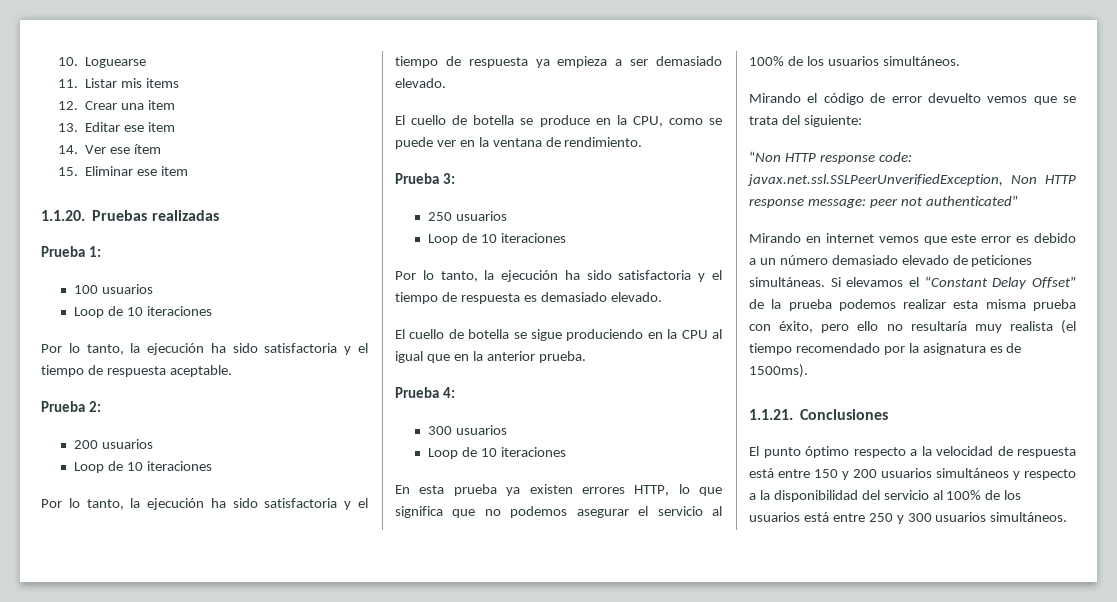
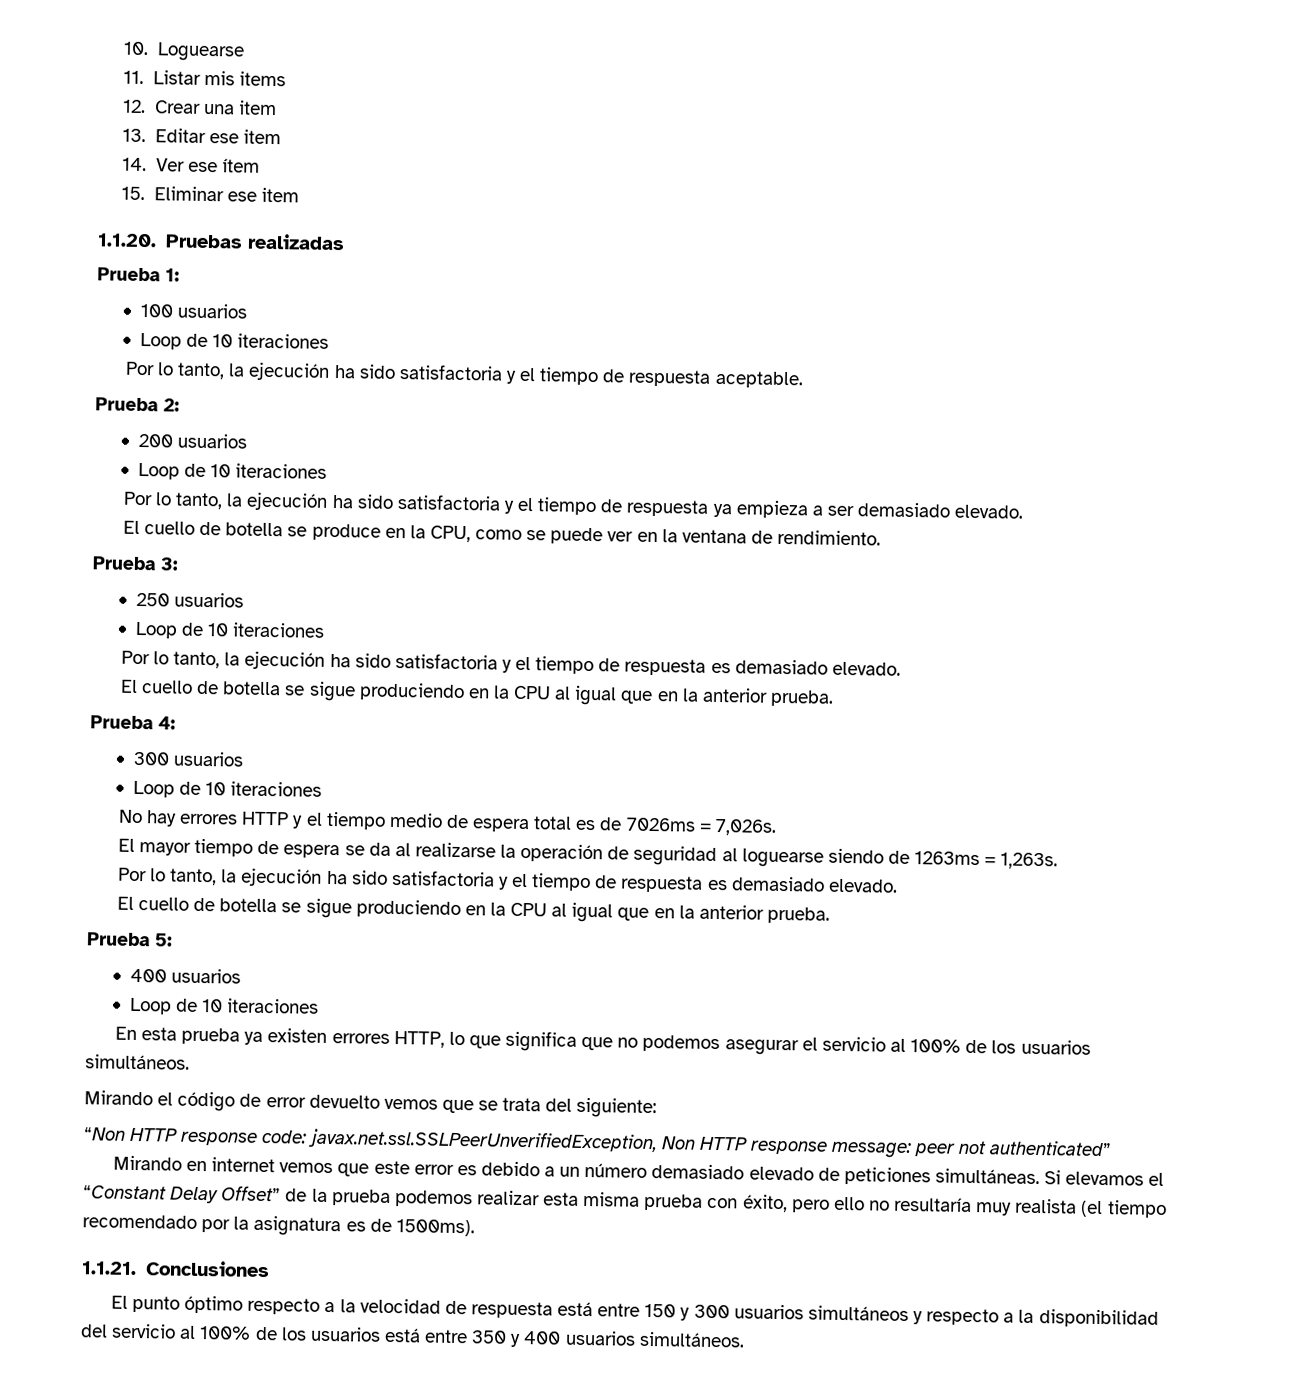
(566, 452) none -> [117,809,777,836] [117,838,1059,870] [117,867,898,893] [116,896,830,924] [87,932,174,947] [130,968,242,984] [129,997,320,1015] // No hay errores HTTP y el tiempo medio de espera total es de 7026ms = 7,026s. // El mayor tiempo de espera se da al realizarse la operación de seguridad al loguearse siendo de 1263ms = 1,263s. // Por lo tanto, la ejecución ha sido satisfactoria y el tiempo de respuesta es demasiado elevado. // El cuello de botella se sigue produciendo en la CPU al igual que en la anterior prueba. // Prueba 5: // 400 usuarios // Loop de 10 iteraciones
[853,469,877,478] 200 -> [693,1304,730,1319] 300
[868,513,932,524] 250 y 300 -> [471,1330,562,1348] 350 y 400

